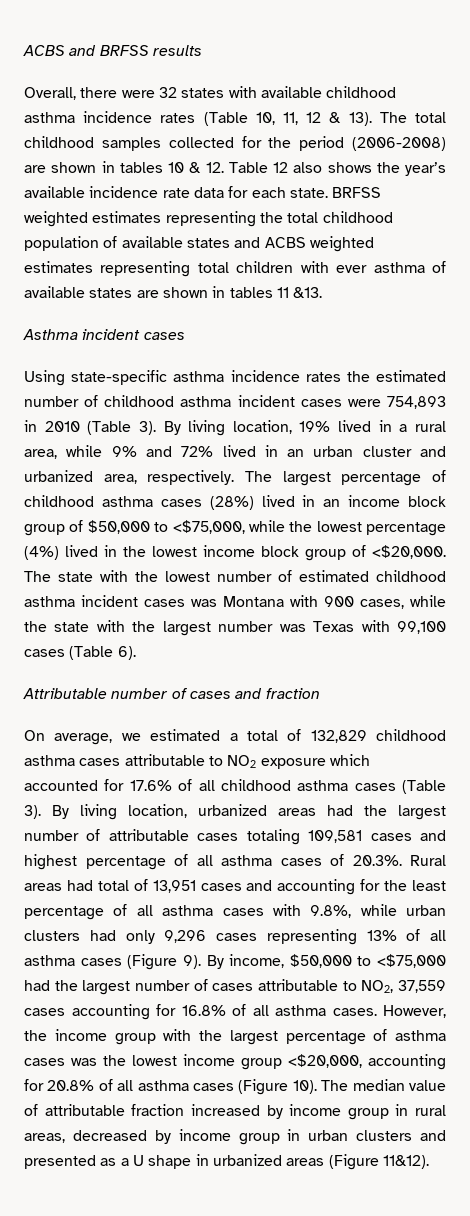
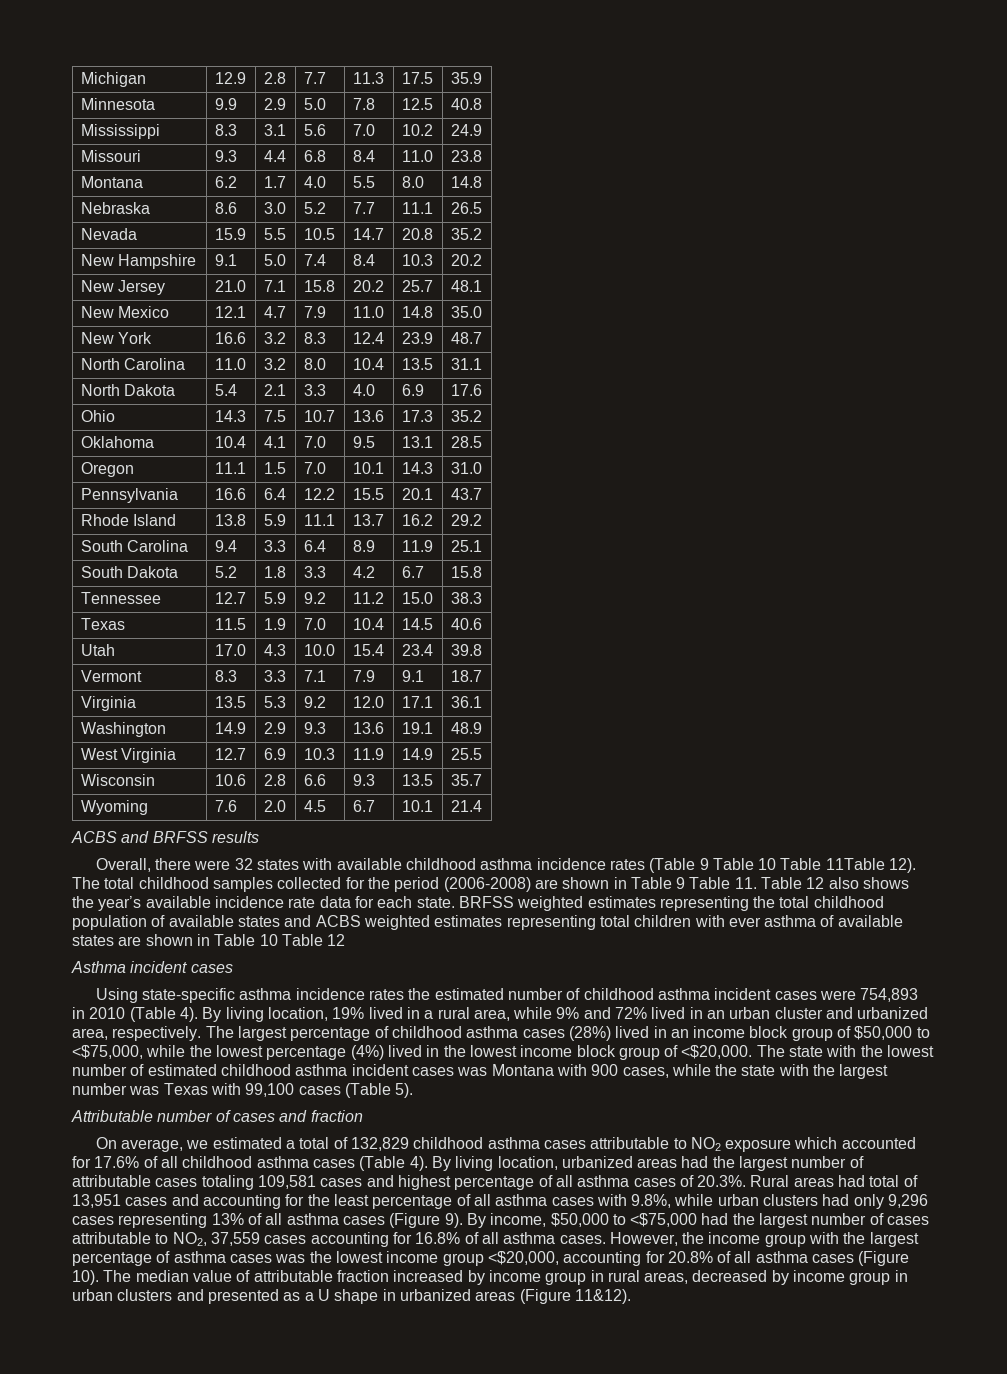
(23, 50) none -> [80,72,146,87] [214,72,246,84] [263,72,286,84] [303,72,326,84] [352,72,384,84] [401,72,433,84] [450,72,482,84] [80,98,155,110] [214,98,237,110] [263,98,286,110] [303,98,326,110] [352,98,375,110] [401,98,433,110] [450,98,482,110] [80,124,160,139] [214,124,237,136] [263,124,286,136] [303,124,326,136] [352,124,375,136] [401,124,433,136] [450,124,482,136] [80,150,141,162] [214,150,237,162] [263,150,286,162] [303,150,326,162] [352,150,375,162] [401,150,433,162] [450,150,482,162] [80,176,143,188] [214,176,237,188] [263,176,286,188] [303,176,326,188] [352,176,375,188] [401,176,424,188] [450,176,482,188] [80,202,150,214] [214,202,237,214] [263,202,286,214] [303,202,326,214] [352,202,375,214] [401,202,433,214] [450,202,482,214] [80,228,137,240] [214,228,246,240] [263,228,286,240] [303,228,335,240] [352,228,384,240] [401,228,433,240] [450,228,482,240] [80,254,196,269] [214,254,237,266] [263,254,286,266] [303,254,326,266] [352,254,375,266] [401,254,433,266] [450,254,482,266] [80,280,165,295] [214,280,246,292] [263,280,286,292] [303,280,335,292] [352,280,384,292] [401,280,433,292] [450,280,482,292] [80,306,169,318] [214,306,246,318] [263,306,286,318] [303,306,326,318] [352,306,384,318] [401,306,433,318] [450,306,482,318] [80,332,152,344] [214,332,246,344] [263,332,286,344] [303,332,326,344] [352,332,384,344] [401,332,433,344] [450,332,482,344] [80,358,185,370] [214,358,246,370] [263,358,286,370] [303,358,326,370] [352,358,384,370] [401,358,433,370] [450,358,482,370] [80,384,175,396] [214,384,237,396] [263,384,286,396] [303,384,326,396] [352,384,375,396] [401,384,424,396] [450,384,482,396] [80,410,115,422] [214,410,246,422] [263,410,286,422] [303,410,335,422] [352,410,384,422] [401,410,433,422] [450,410,482,422] [80,436,154,448] [214,436,246,448] [263,436,286,448] [303,436,326,448] [352,436,375,448] [401,436,433,448] [450,436,482,448] [80,462,134,477] [214,462,246,474] [263,462,286,474] [303,462,326,474] [352,462,384,474] [401,462,433,474] [450,462,482,474] [80,488,178,503] [214,488,246,500] [263,488,286,500] [303,488,335,500] [352,488,384,500] [401,488,433,500] [450,488,482,500] [80,514,176,526] [214,514,246,526] [263,514,286,526] [303,514,335,526] [352,514,384,526] [401,514,433,526] [450,514,482,526] [80,540,188,552] [214,540,237,552] [263,540,286,552] [303,540,326,552] [352,540,375,552] [401,540,433,552] [450,540,482,552] [80,566,178,578] [214,566,237,578] [263,566,286,578] [303,566,326,578] [352,566,375,578] [401,566,424,578] [450,566,482,578] [80,592,161,604] [214,592,246,604] [263,592,286,604] [303,592,326,604] [352,592,384,604] [401,592,433,604] [450,592,482,604] [80,618,125,630] [214,618,246,630] [263,618,286,630] [303,618,326,630] [352,618,384,630] [401,618,433,630] [450,618,482,630] [80,644,115,656] [214,644,246,656] [263,644,286,656] [303,644,335,656] [352,644,384,656] [401,644,433,656] [450,644,482,656] [80,670,142,682] [214,670,237,682] [263,670,286,682] [303,670,326,682] [352,670,375,682] [401,670,424,682] [450,670,482,682] [80,696,136,711] [214,696,246,708] [263,696,286,708] [303,696,326,708] [352,696,384,708] [401,696,433,708] [450,696,482,708] [80,722,166,737] [214,722,246,734] [263,722,286,734] [303,722,326,734] [352,722,384,734] [401,722,433,734] [450,722,482,734] [80,748,176,763] [214,748,246,760] [263,748,286,760] [303,748,335,760] [352,748,384,760] [401,748,433,760] [450,748,482,760] [80,774,155,786] [214,774,246,786] [263,774,286,786] [303,774,326,786] [352,774,375,786] [401,774,433,786] [450,774,482,786] [80,800,148,815] [214,800,237,812] [263,800,286,812] [303,800,326,812] [352,800,375,812] [401,800,433,812] [450,800,482,812] Michigan | 12.9 | 2.8 | 7.7 | 11.3 | 17.5 | 35.9 // Minnesota | 9.9 | 2.9 | 5.0 | 7.8 | 12.5 | 40.8 // Mississippi | 8.3 | 3.1 | 5.6 | 7.0 | 10.2 | 24.9 // Missouri | 9.3 | 4.4 | 6.8 | 8.4 | 11.0 | 23.8 // Montana | 6.2 | 1.7 | 4.0 | 5.5 | 8.0 | 14.8 // Nebraska | 8.6 | 3.0 | 5.2 | 7.7 | 11.1 | 26.5 // Nevada | 15.9 | 5.5 | 10.5 | 14.7 | 20.8 | 35.2 // New Hampshire | 9.1 | 5.0 | 7.4 | 8.4 | 10.3 | 20.2 // New Jersey | 21.0 | 7.1 | 15.8 | 20.2 | 25.7 | 48.1 // New Mexico | 12.1 | 4.7 | 7.9 | 11.0 | 14.8 | 35.0 // New York | 16.6 | 3.2 | 8.3 | 12.4 | 23.9 | 48.7 // North Carolina | 11.0 | 3.2 | 8.0 | 10.4 | 13.5 | 31.1 // North Dakota | 5.4 | 2.1 | 3.3 | 4.0 | 6.9 | 17.6 // Ohio | 14.3 | 7.5 | 10.7 | 13.6 | 17.3 | 35.2 // Oklahoma | 10.4 | 4.1 | 7.0 | 9.5 | 13.1 | 28.5 // Oregon | 11.1 | 1.5 | 7.0 | 10.1 | 14.3 | 31.0 // Pennsylvania | 16.6 | 6.4 | 12.2 | 15.5 | 20.1 | 43.7 // Rhode Island | 13.8 | 5.9 | 11.1 | 13.7 | 16.2 | 29.2 // South Carolina | 9.4 | 3.3 | 6.4 | 8.9 | 11.9 | 25.1 // South Dakota | 5.2 | 1.8 | 3.3 | 4.2 | 6.7 | 15.8 // Tennessee | 12.7 | 5.9 | 9.2 | 11.2 | 15.0 | 38.3 // Texas | 11.5 | 1.9 | 7.0 | 10.4 | 14.5 | 40.6 // Utah | 17.0 | 4.3 | 10.0 | 15.4 | 23.4 | 39.8 // Vermont | 8.3 | 3.3 | 7.1 | 7.9 | 9.1 | 18.7 // Virginia | 13.5 | 5.3 | 9.2 | 12.0 | 17.1 | 36.1 // Washington | 14.9 | 2.9 | 9.3 | 13.6 | 19.1 | 48.9 // West Virginia | 12.7 | 6.9 | 10.3 | 11.9 | 14.9 | 25.5 // Wisconsin | 10.6 | 2.8 | 6.6 | 9.3 | 13.5 | 35.7 // Wyoming | 7.6 | 2.0 | 4.5 | 6.7 | 10.1 | 21.4 //
[255,112,372,126] 10, 11, 12 & 13). -> [699,858,917,873] 9 Table 10 Table 11Table 12).
[119,162,224,173] tables 10 & 12. -> [630,877,757,889] Table 9 Table 11.
[229,287,323,298] tables 11 &13. -> [214,934,346,946] Table 10 Table 12
[138,421,156,435] 3). -> [179,1007,198,1022] 4).
[117,646,136,660] 6). -> [395,1083,414,1098] 5).
[24,805,41,819] 3). -> [409,1156,428,1171] 4).

